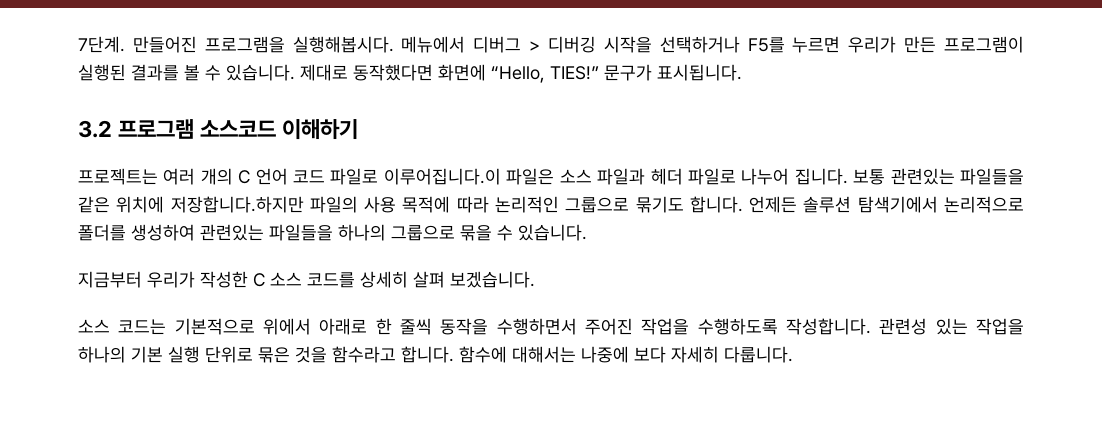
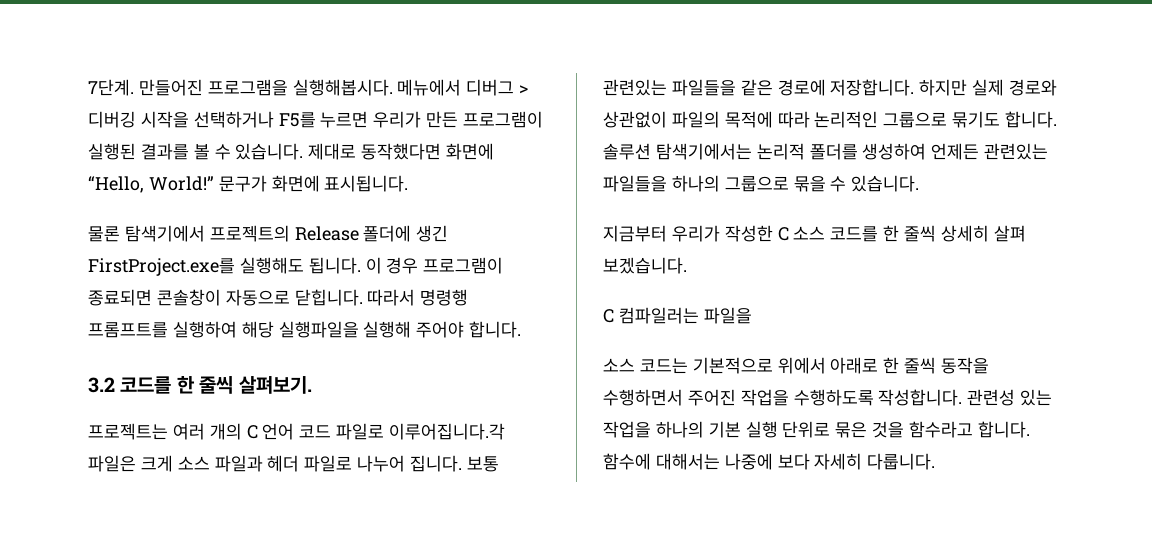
[550,64,742,81] [78,119,359,140] TIES!” 문구가 표시됩니다. // 3.2 프로그램 소스코드 이해하기 -> [148,175,409,192] [88,225,449,242] [88,257,504,276] [88,289,469,306] [88,321,522,338] [88,376,312,394] World!” 문구가 화면에 표시됩니다. // 물론 탐색기에서 프로젝트의 Release 폴더에 생긴 FirstProject.exe를 실행해도 됩니다. 이 경우 프로그램이 종료되면 콘솔창이 자동으로 닫힙니다. 따라서 명령행 프롬프트를 실행하여 해당 실행파일을 실행해 주어야 합니다. // 3.2 코드를 한 줄씩 살펴보기.
[383,168,555,185] 이루어집니다.이 파일은 -> [389,423,506,440] [88,455,173,472] 이루어집니다.각 파일은 크게
[116,196,397,213] 위치에 저장합니다.하지만 파일의 사용 -> [777,79,1058,96] [603,111,720,128] 경로에 저장합니다. 하지만 실제 경로와 상관없이 파일의
[749,196,1025,213] 언제든 솔루션 탐색기에서 논리적으로 -> [603,143,805,160] 솔루션 탐색기에서는 논리적
(195, 232) none -> [931,143,980,160] 언제든
(355, 280) none -> [883,225,937,242] 한 줄씩
(535, 279) none -> [603,307,752,324] // C 컴파일러는 파일을

